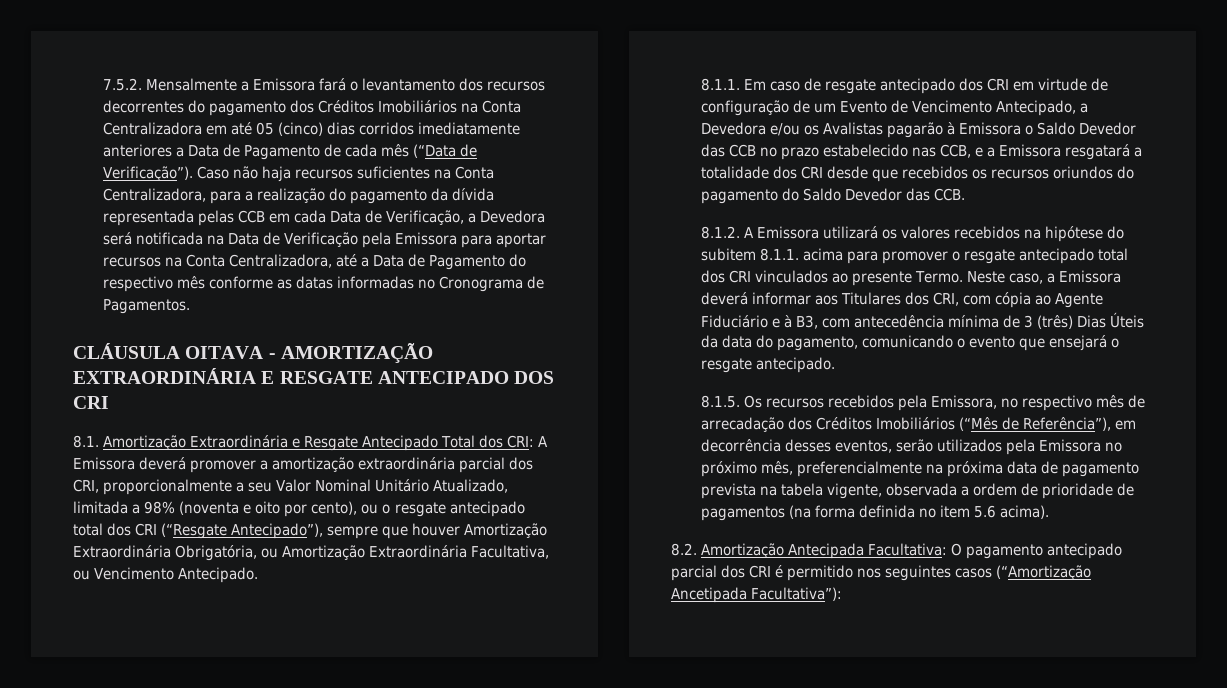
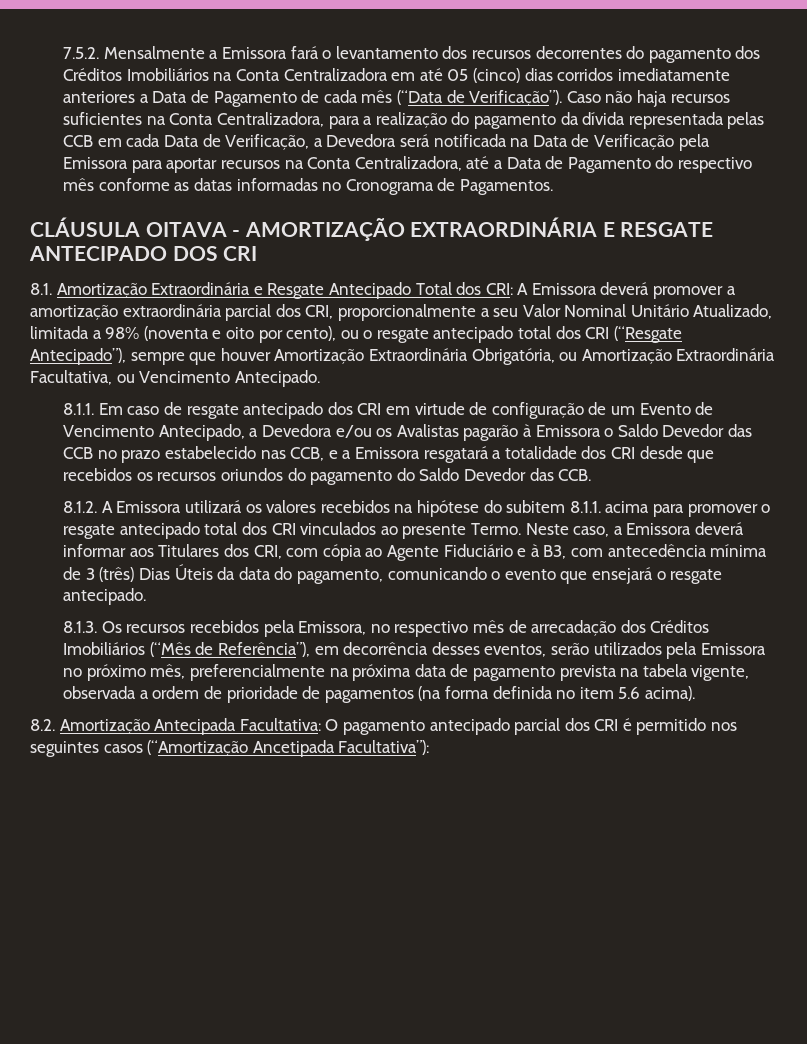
[700,395,740,408] 8.1.5. -> [63,621,98,633] 8.1.3.

